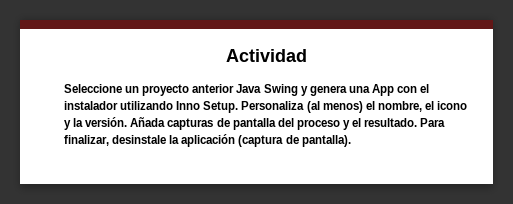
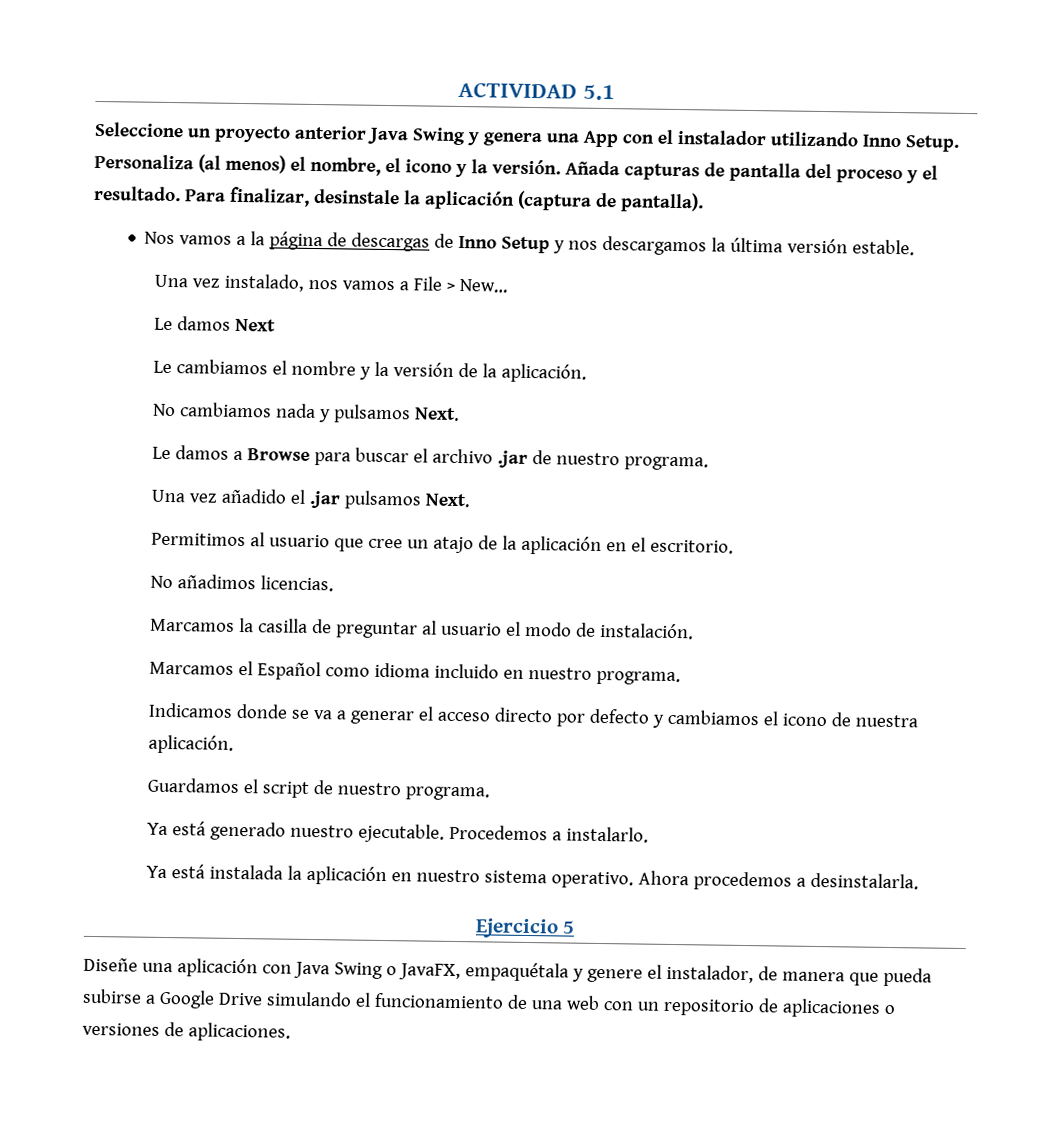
[225,49,307,62] Actividad -> [458,81,615,101] ACTIVIDAD 5.1
(351, 141) none -> [144,231,916,256] [154,273,509,293] [154,316,277,332] [153,359,588,383] [153,402,461,424] [152,445,710,471] [151,488,471,510] [151,532,735,555] [150,574,335,592] [150,617,695,640] [149,660,682,686] [148,702,919,728] [148,734,235,754] [147,777,491,801] [147,821,650,843] [146,864,920,891] [474,918,576,939] [83,957,932,987] [82,988,895,1018] [82,1021,291,1042] // Nos vamos a la página de descargas de Inno Setup y nos descargamos la última versión estable. // Una vez instalado, nos vamos a File > New… // Le damos Next // Le cambiamos el nombre y la versión de la aplicación. // No cambiamos nada y pulsamos Next. // Le damos a Browse para buscar el archivo .jar de nuestro programa. // Una vez añadido el .jar pulsamos Next. // Permitimos al usuario que cree un atajo de la aplicación en el escritorio. // No añadimos licencias. // Marcamos la casilla de preguntar al usuario el modo de instalación. // Marcamos el Español como idioma incluido en nuestro programa. // Indicamos donde se va a generar el acceso directo por defecto y cambiamos el icono de nuestra aplicación. // Guardamos el script de nuestro programa. // Ya está generado nuestro ejecutable. Procedemos a instalarlo. // Ya está instalada la aplicación en nuestro sistema operativo. Ahora procedemos a desinstalarla. // Ejercicio 5 // Diseñe una aplicación con Java Swing o JavaFX, empaquétala y genere el instalador, de manera que pueda subirse a Google Drive simulando el funcionamiento de una web con un repositorio de aplicaciones o versiones de aplicaciones.

